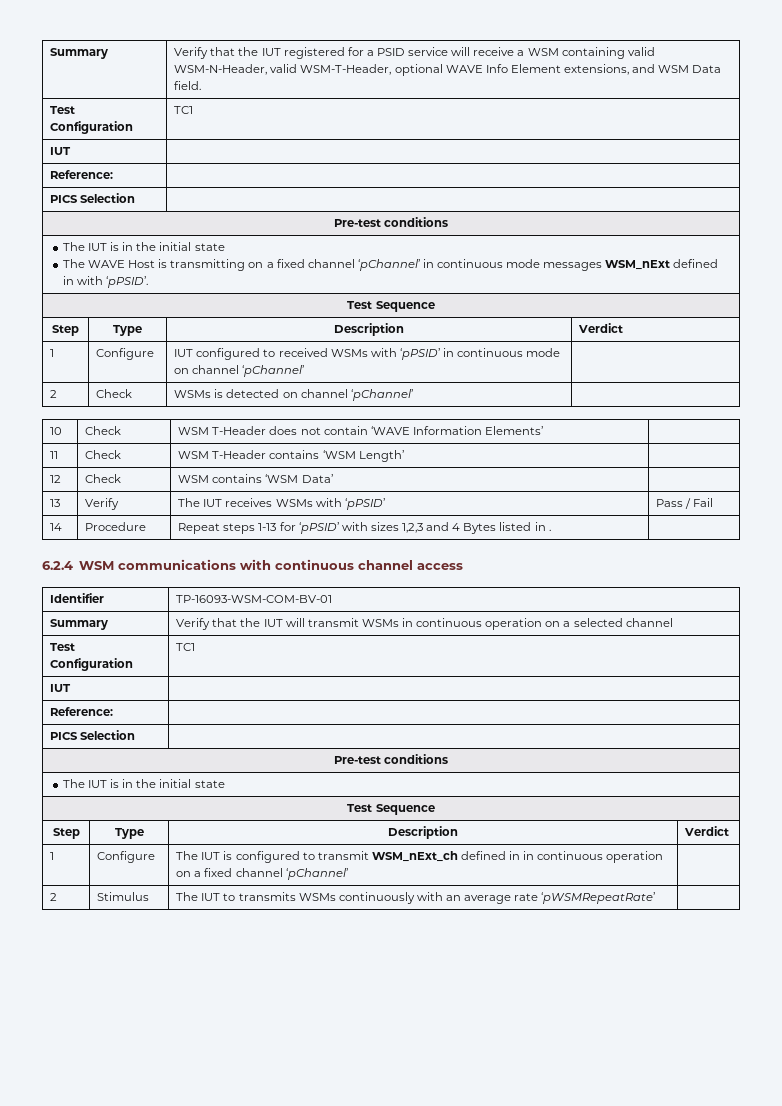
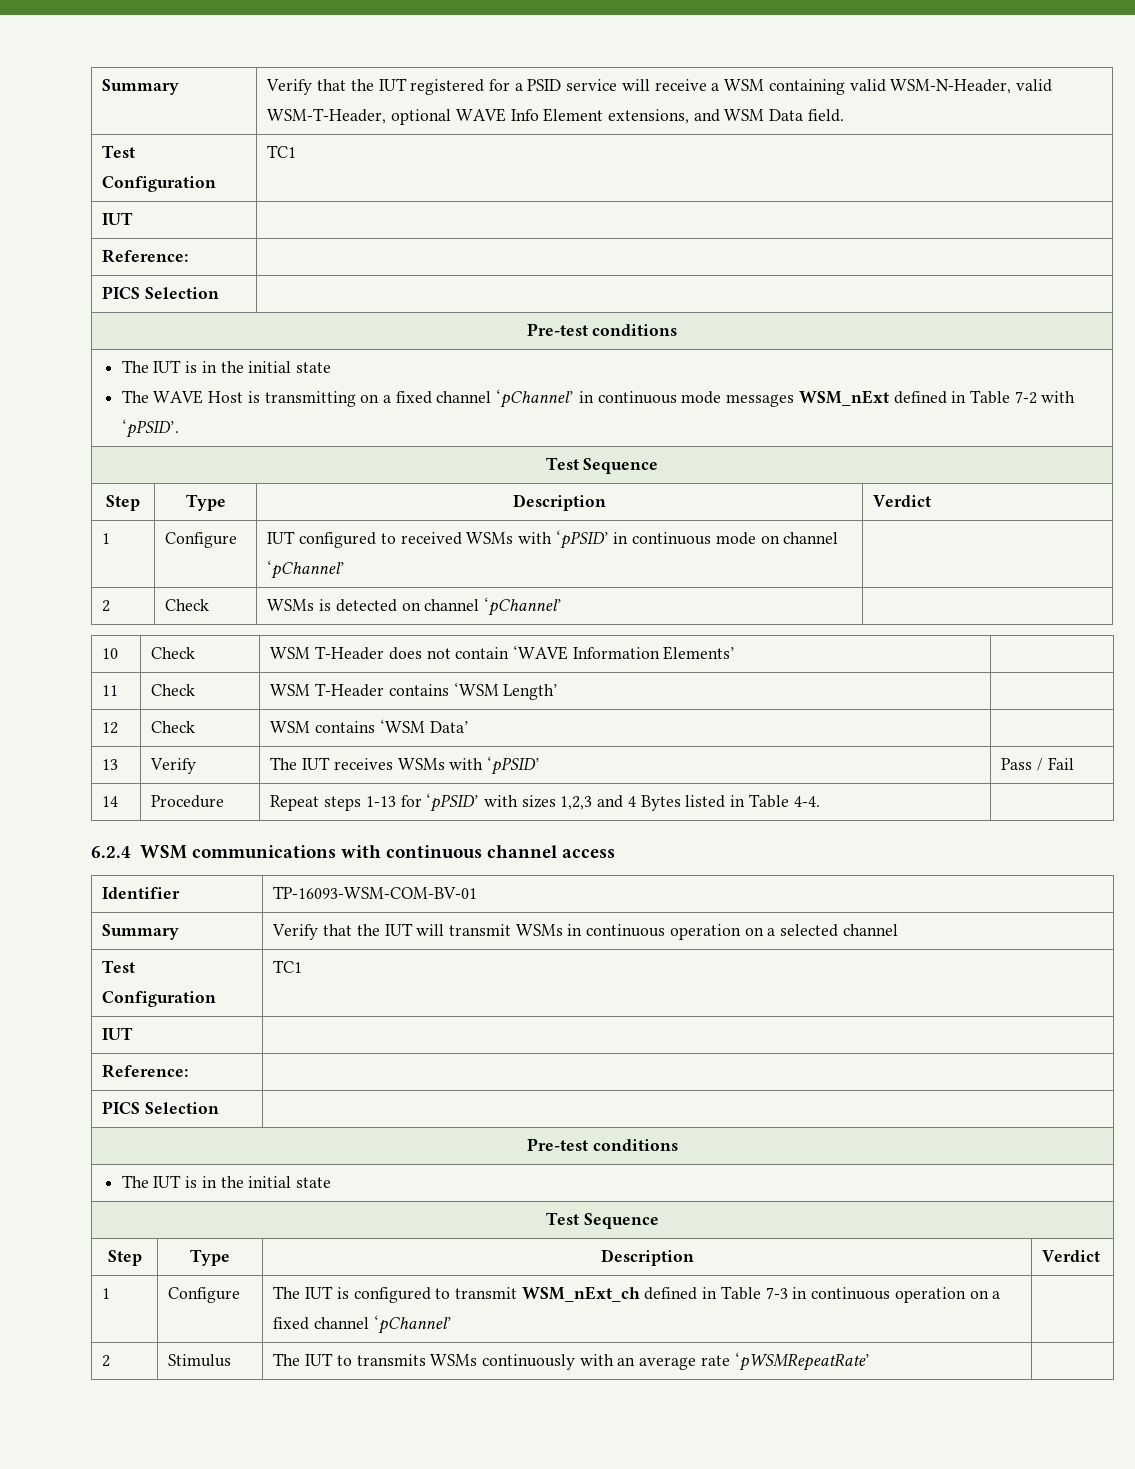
(74, 280) none -> [969,390,1037,404] Table 7-2
[548,529,551,531] . -> [748,794,820,808] Table 4-4.
(521, 855) none -> [720,1286,788,1300] Table 7-3

